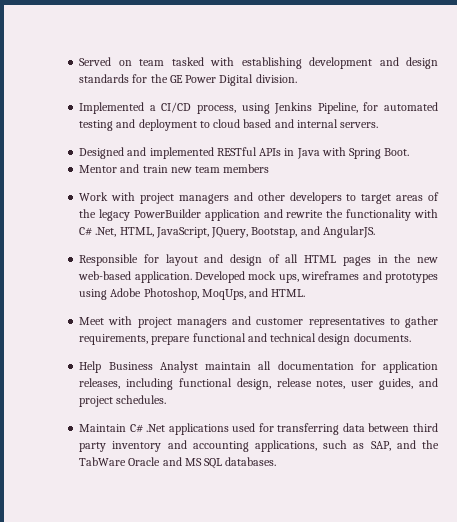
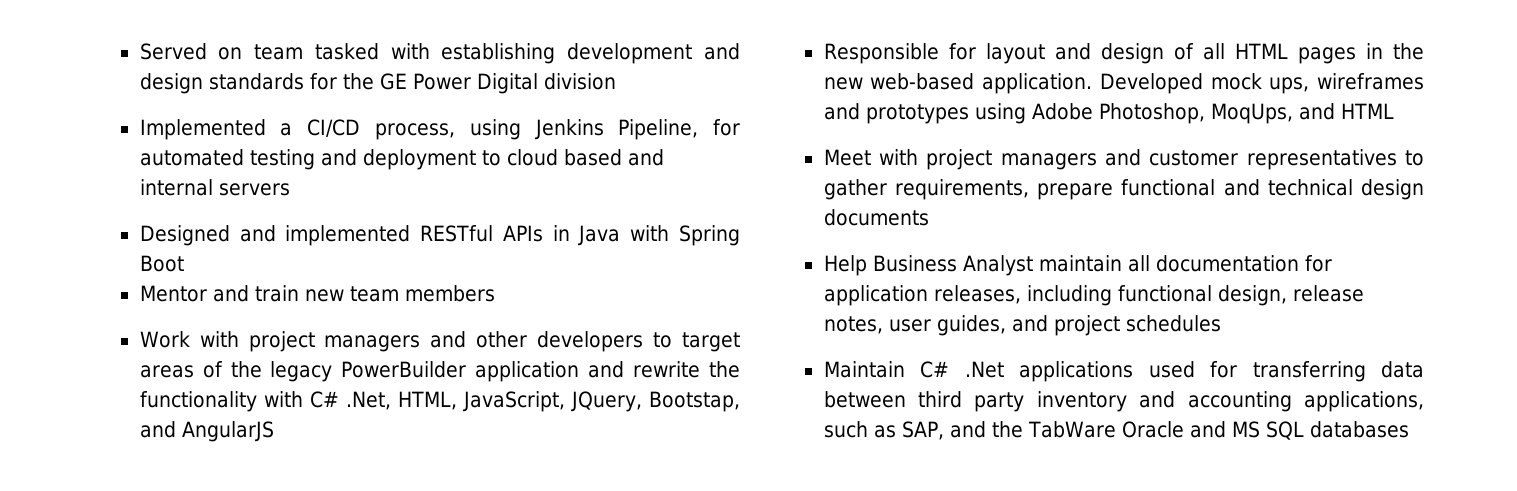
[255,74,297,83] division. -> [543,73,616,90] division
[340,122,379,128] servers. -> [218,183,290,196] servers
[384,148,410,156] Boot. -> [139,255,184,272] Boot
[322,226,375,238] AngularJS. -> [181,421,274,442] AngularJS
[271,289,306,297] HTML. -> [1340,103,1394,119] HTML
[353,333,411,342] documents. -> [823,209,929,226] documents
[116,395,167,404] schedules. -> [1125,315,1221,332] schedules
[225,457,277,466] databases. -> [1309,421,1409,438] databases

